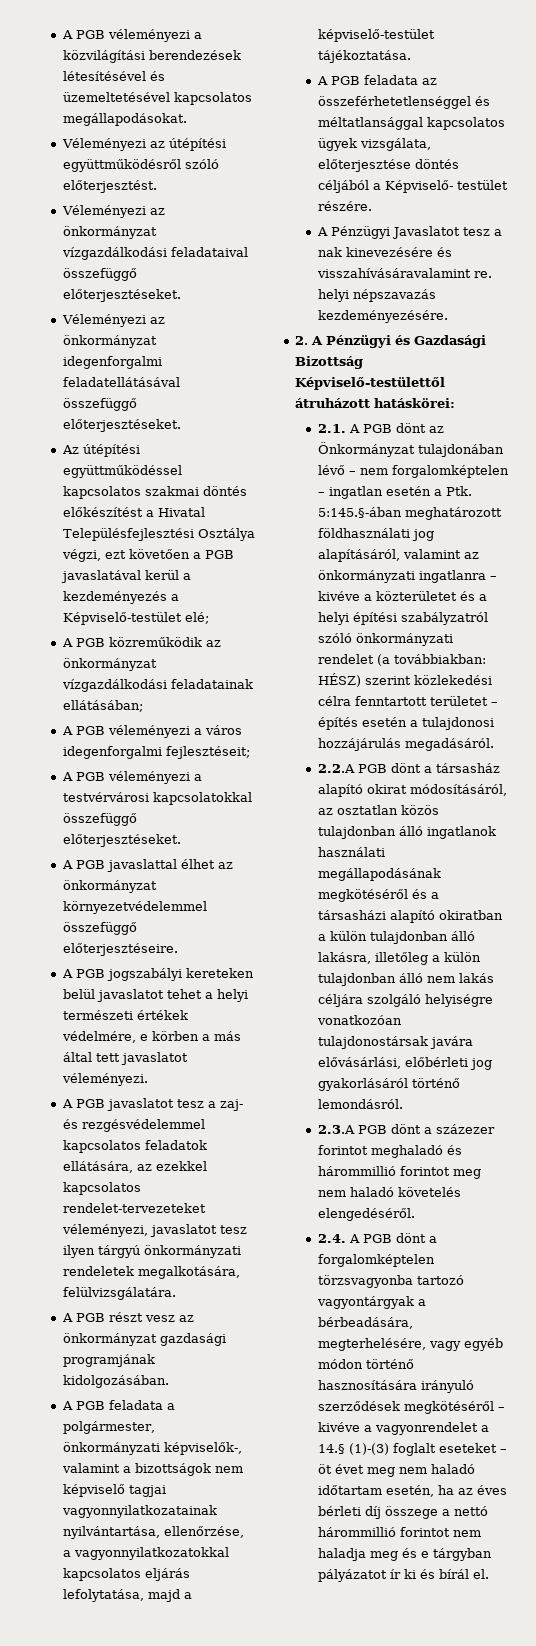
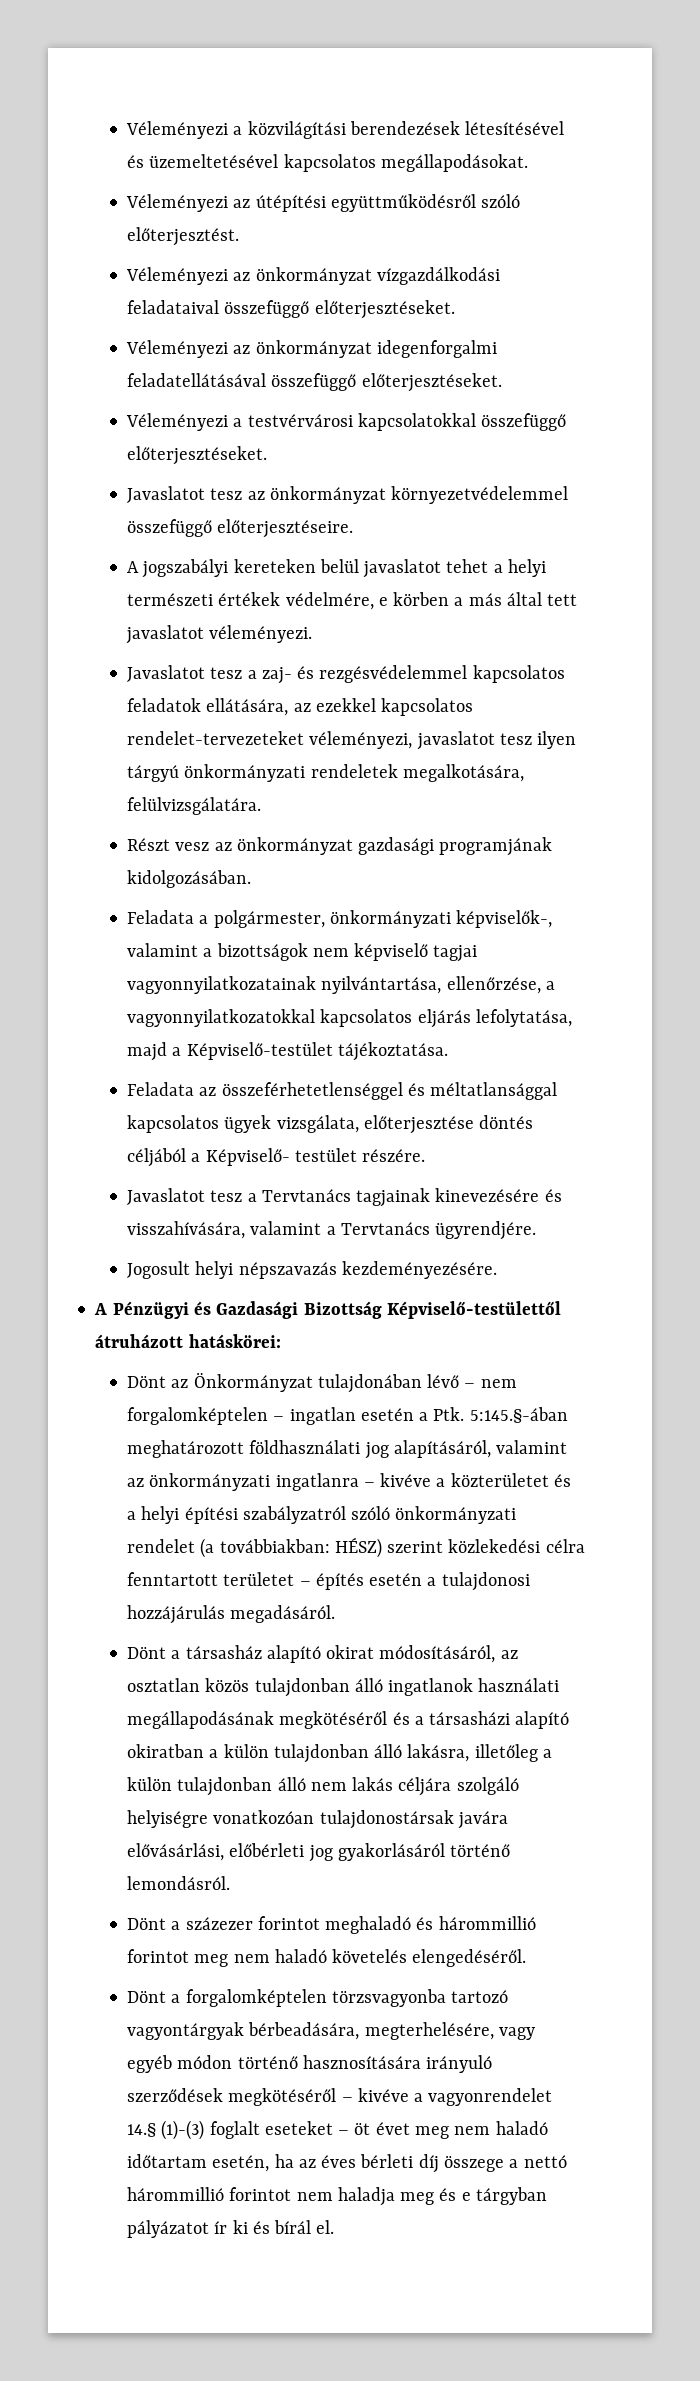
[61,29,190,42] A PGB véleményezi -> [126,121,229,139] Véleményezi
[61,444,140,457] [62,465,182,478] [62,486,247,499] [62,507,205,517] [62,528,255,541] [61,549,234,562] [60,570,191,583] [62,591,179,604] [62,612,209,625] [61,637,221,647] [62,658,157,671] [61,679,253,692] [62,700,143,712] [61,725,242,738] [62,746,250,759] [61,771,190,784] Az útépítési együttműködéssel kapcsolatos szakmai döntés előkészítést a Hivatal Településfejlesztési Osztálya végzi, ezt követően a PGB javaslatával kerül a kezdeményezés a Képviselő-testület elé; // A PGB közreműködik az önkormányzat vízgazdálkodási feladatainak ellátásában; // A PGB véleményezi a város idegenforgalmi fejlesztéseit; // A PGB véleményezi -> [126,413,229,431] Véleményezi
[61,859,215,872] A PGB javaslattal élhet -> [127,486,243,503] Javaslatot tesz
[75,969,105,978] PGB -> (140, 567) none
[61,1098,174,1111] A PGB javaslatot -> [127,665,206,682] Javaslatot
[61,1312,143,1322] A PGB részt -> [127,838,171,851] Részt
[61,1400,163,1410] A PGB feladata -> [127,910,195,924] Feladata
[317,29,435,42] képviselő-testület -> [186,1042,333,1060] Képviselő-testület
[316,75,418,85] A PGB feladata -> [127,1082,195,1096] Feladata
[316,226,502,239] [317,247,452,257] [316,268,492,278] A Pénzügyi Javaslatot tesz a nak kinevezésére és visszahívásáravalamint re. -> [127,1188,562,1207] [127,1221,537,1240] [127,1261,191,1279] Javaslatot tesz a Tervtanács tagjainak kinevezésére és visszahívására, valamint a Tervtanács ügyrendjére. // Jogosult
[294,336,308,345] 2. -> (497, 1270) none
[317,423,426,433] 2.1. A PGB dönt -> [127,1375,167,1388] Dönt
[317,763,421,773] 2.2.A PGB dönt -> [127,1646,167,1659] Dönt
[317,1124,421,1134] 2.3.A PGB dönt -> [127,1917,167,1930] Dönt
[317,1233,426,1243] 2.4. A PGB dönt -> [127,1990,167,2003] Dönt
[417,1299,426,1306] a -> (245, 2031) none
[480,1425,489,1432] a -> (553, 2097) none

